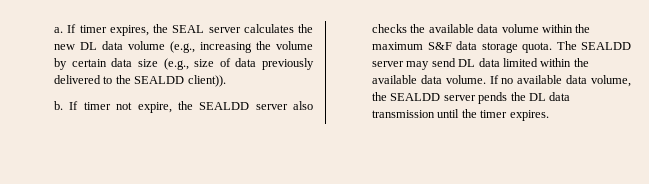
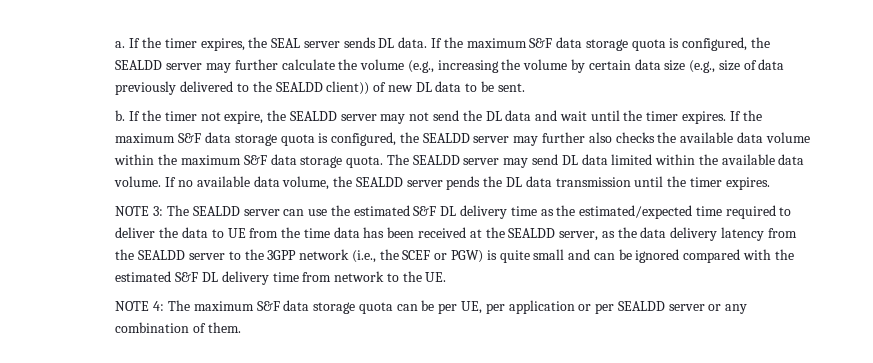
(77, 28) none -> [141,37,161,48] the
[243,24,313,33] [54,41,124,50] calculates the new DL data -> [343,37,770,51] [115,59,358,73] sends DL data. If the maximum S&F data storage quota is configured, the SEALDD server may further calculate the
[187,75,226,87] client)). -> [326,81,525,95] client)) of new DL data to be sent.
(79, 105) none -> [141,110,161,121] the
(288, 107) none -> [380,110,762,124] [115,132,585,146] may not send the DL data and wait until the timer expires. If the maximum S&F data storage quota is configured, the SEALDD server may further
(549, 115) none -> [115,205,792,219] [115,227,797,241] [115,249,794,263] [115,271,447,285] [115,300,748,314] [115,322,241,333] // NOTE 3: The SEALDD server can use the estimated S&F DL delivery time as the estimated/expected time required to deliver the data to UE from the time data has been received at the SEALDD server, as the data delivery latency from the SEALDD server to the 3GPP network (i.e., the SCEF or PGW) is quite small and can be ignored compared with the estimated S&F DL delivery time from network to the UE. // NOTE 4: The maximum S&F data storage quota can be per UE, per application or per SEALDD server or any combination of them.

